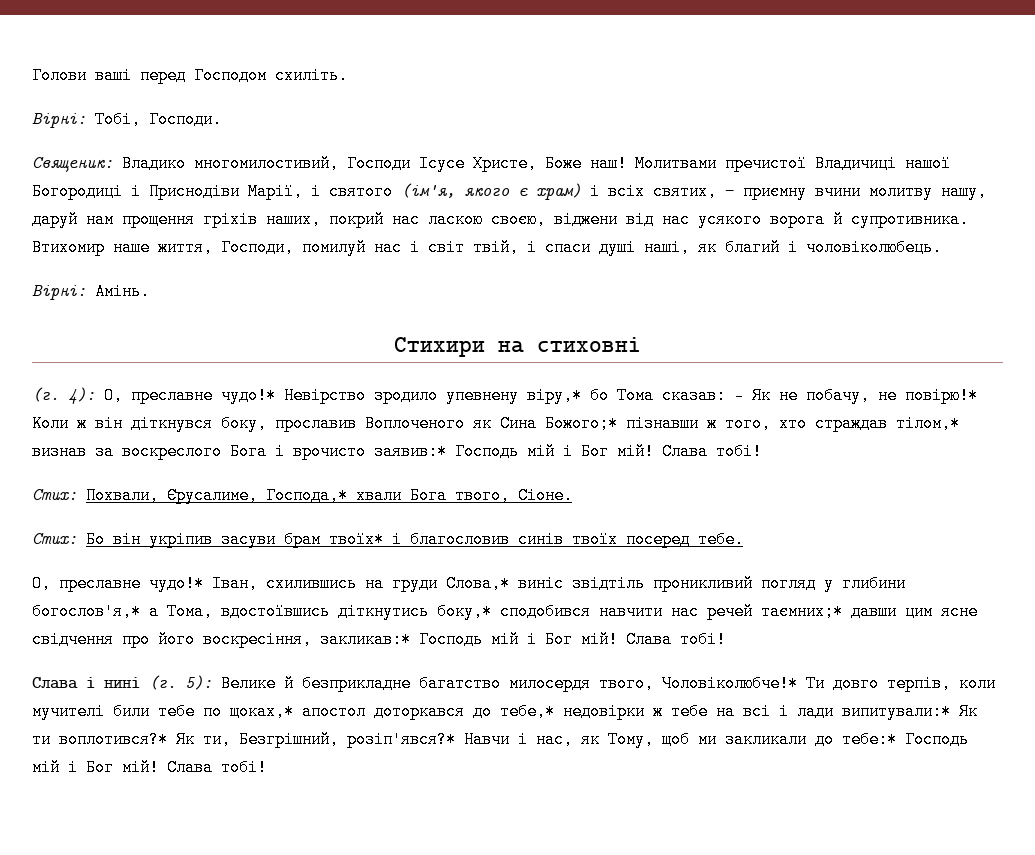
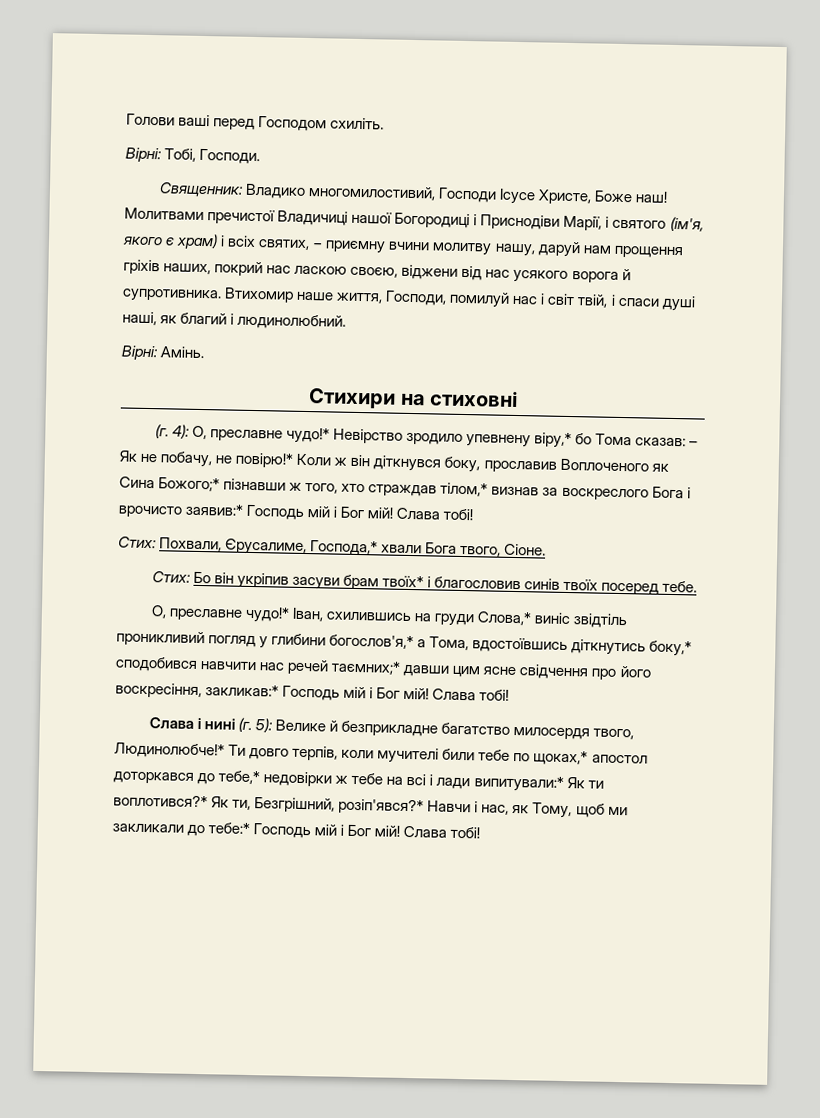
[32,157,113,172] Священик: -> [158,182,244,198] Священник:
[806,239,942,256] чоловіколюбець. -> [237,313,347,330] людинолюбний.
[662,675,798,692] Чоловіколюбче!* -> [114,742,225,759] Людинолюбче!*

